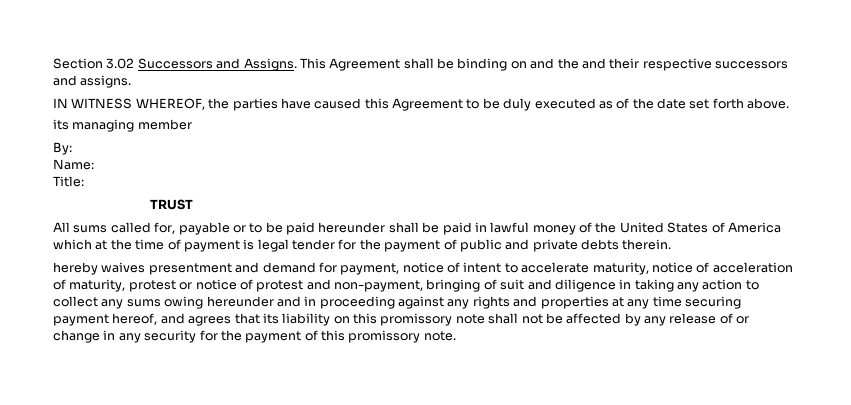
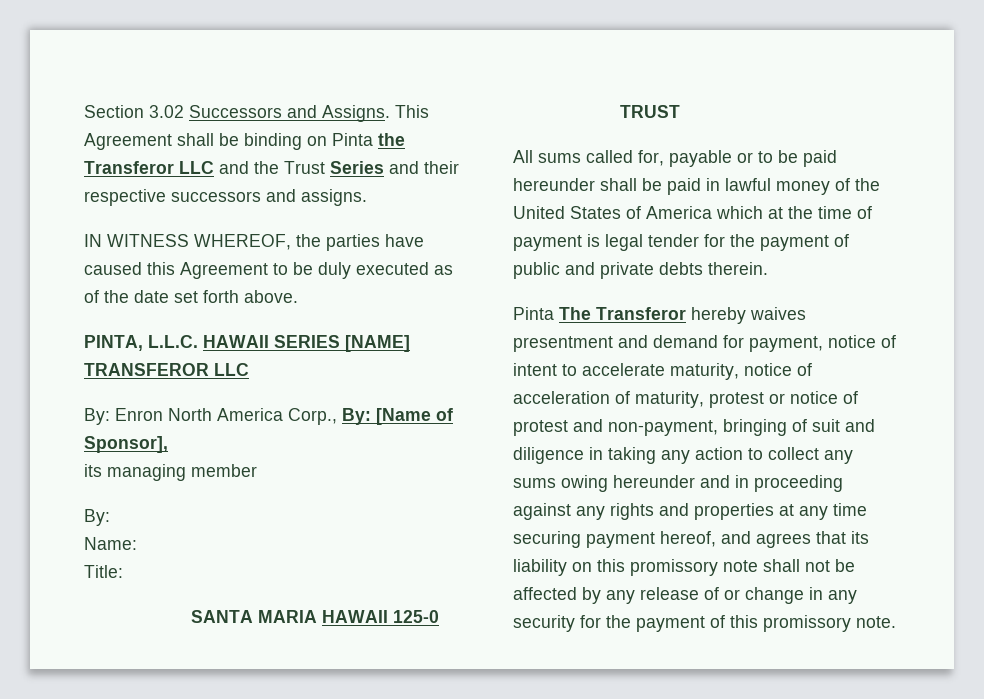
[530,58,579,69] and the -> [332,133,405,146] [84,161,384,174] Pinta the Transferor LLC and the Trust Series
(790, 103) none -> [84,335,410,352] [84,363,249,376] [84,408,453,425] [84,436,168,453] // PINTA, L.L.C. HAWAII SERIES [NAME] TRANSFEROR LLC // By: Enron North America Corp., By: [Name of Sponsor],
(84, 181) none -> [190,610,439,623] SANTA MARIA HAWAII 125-0
(672, 244) none -> [513,307,686,320] Pinta The Transferor

